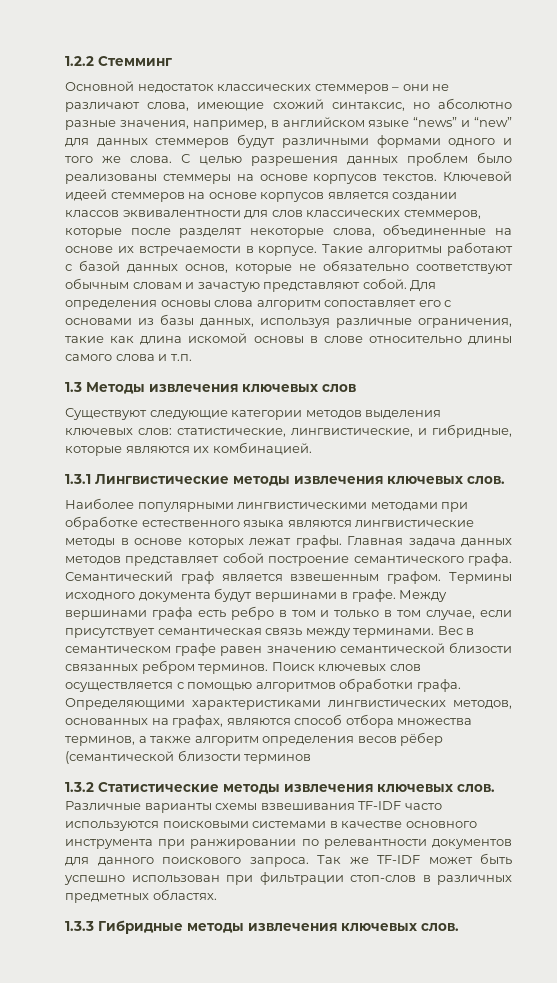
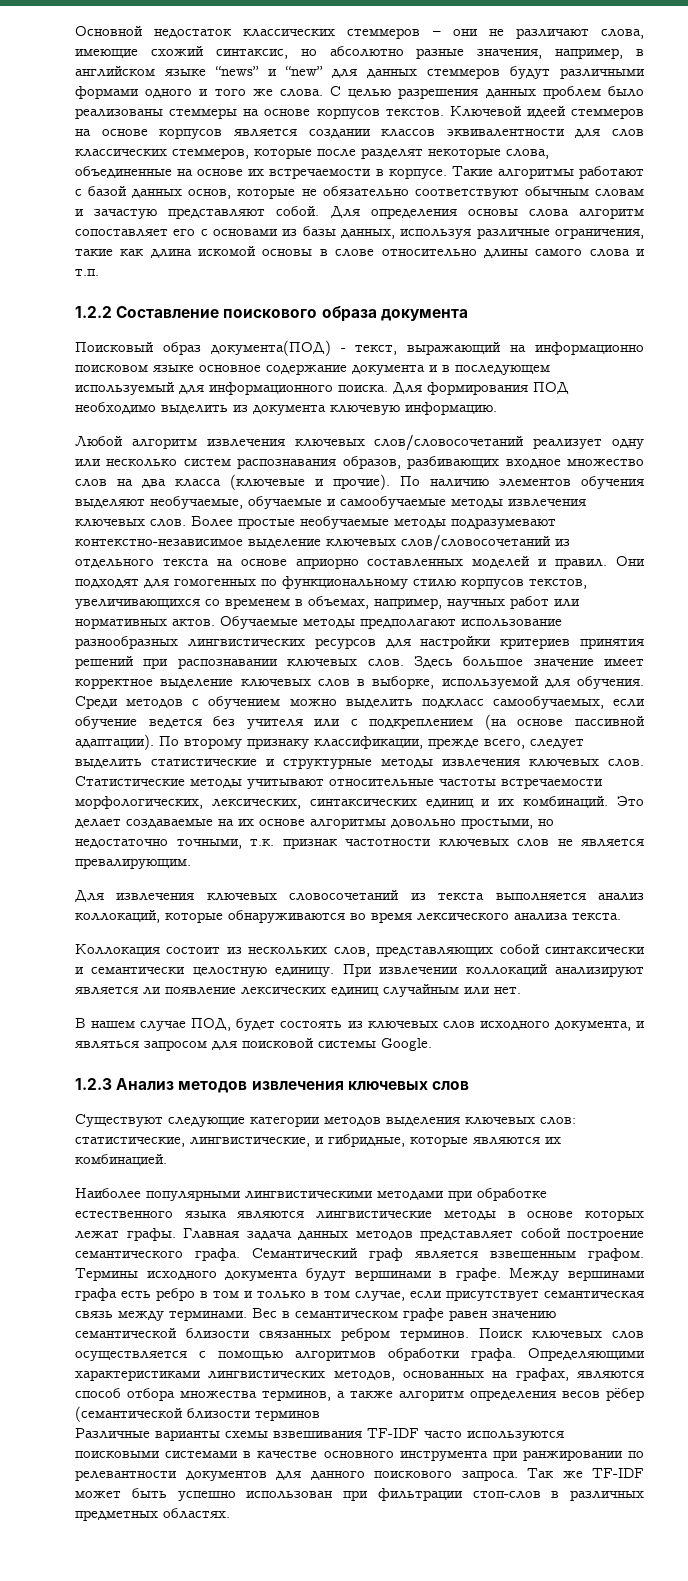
[65,56,172,66] 1.2.2 Стемминг // -> (75, 31) none
[65,382,145,394] 1.3 Методы -> [75,306,468,322] [75,340,644,356] [75,364,550,375] [75,382,569,395] [75,402,497,415] [75,434,644,451] [75,456,644,469] [75,474,644,490] [75,496,586,509] [75,516,556,529] [75,534,570,551] [75,556,646,569] [75,576,587,589] [75,596,580,609] [75,616,562,629] [75,636,644,649] [75,656,644,669] [75,676,644,689] [75,696,645,709] [75,714,645,730] [75,734,584,750] [75,758,644,769] [75,776,603,789] [75,796,644,809] [75,818,554,829] [75,838,644,849] [75,858,191,869] [75,890,644,902] [75,910,621,923] [75,944,645,957] [75,964,644,977] [75,984,521,997] [75,1018,645,1031] [75,1038,432,1051] [75,1078,248,1093] 1.2.2 Составление поискового образа документа // Поисковый образ документа(ПОД) - текст, выражающий на информационно поисковом языке основное содержание документа и в последующем используемый для информационного поиска. Для формирования ПОД необходимо выделить из документа ключевую информацию. // Любой алгоритм извлечения ключевых слов/словосочетаний реализует одну или несколько систем распознавания образов, разбивающих входное множество слов на два класса (ключевые и прочие). По наличию элементов обучения выделяют необучаемые, обучаемые и самообучаемые методы извлечения ключевых слов. Более простые необучаемые методы подразумевают контекстно-независимое выделение ключевых слов/словосочетаний из отдельного текста на основе априорно составленных моделей и правил. Они подходят для гомогенных по функциональному стилю корпусов текстов, увеличивающихся со временем в объемах, например, научных работ или нормативных актов. Обучаемые методы предполагают использование разнообразных лингвистических ресурсов для настройки критериев принятия решений при распознавании ключевых слов. Здесь большое значение имеет корректное выделение ключевых слов в выборке, используемой для обучения. Среди методов с обучением можно выделить подкласс самообучаемых, если обучение ведется без учителя или с подкреплением (на основе пассивной адаптации). По второму признаку классификации, прежде всего, следует выделить статистические и структурные методы извлечения ключевых слов. Статистические методы учитывают относительные частоты встречаемости морфологических, лексических, синтаксических единиц и их комбинаций. Это делает создаваемые на их основе алгоритмы довольно простыми, но недостаточно точными, т.к. признак частотности ключевых слов не является превалирующим. // Для извлечения ключевых словосочетаний из текста выполняется анализ коллокаций, которые обнаруживаются во время лексического анализа текста. // Коллокация состоит из нескольких слов, представляющих собой синтаксически и семантически целостную единицу. При извлечении коллокаций анализируют является ли появление лексических единиц случайным или нет. // В нашем случае ПОД, будет состоять из ключевых слов исходного документа, и являться запросом для поисковой системы Google. // 1.2.3 Анализ методов
[65,474,505,486] // 1.3.1 Лингвистические методы извлечения ключевых слов. -> (167, 1160) none
[65,782,495,794] // 1.3.2 Статистические методы извлечения ключевых слов. -> (320, 1415) none
[65,920,459,934] // 1.3.3 Гибридные методы извлечения ключевых слов. -> (230, 1513) none

